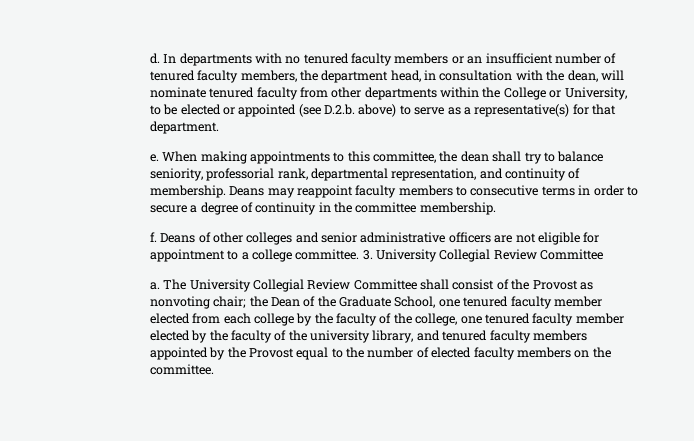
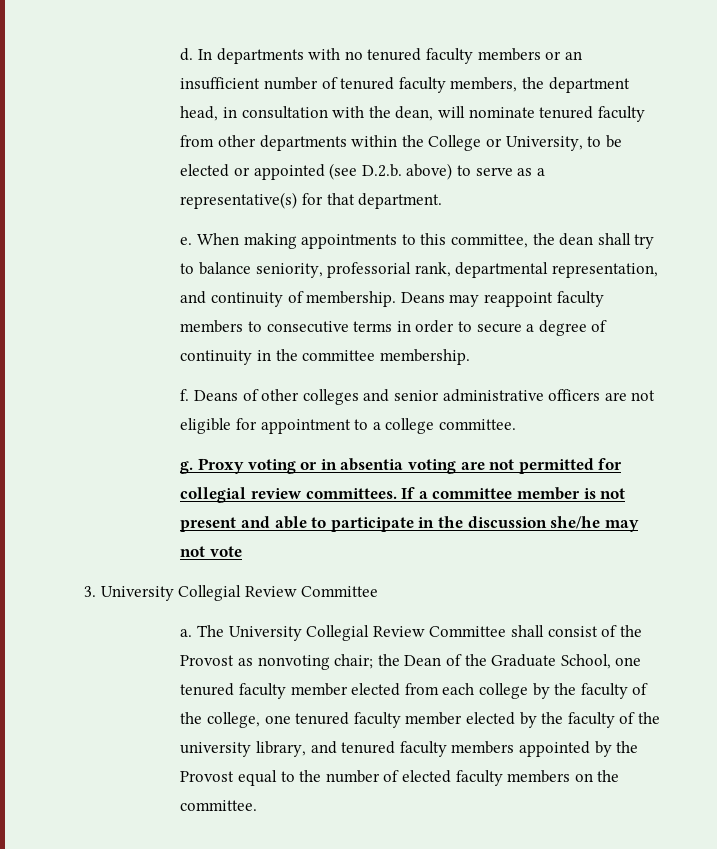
(360, 254) none -> [180,458,623,474] [180,487,626,503] [180,516,639,532] [180,546,242,557] // g. Proxy voting or in absentia voting are not permitted for collegial review committees. If a committee member is not present and able to participate in the discussion she/he may not vote //

